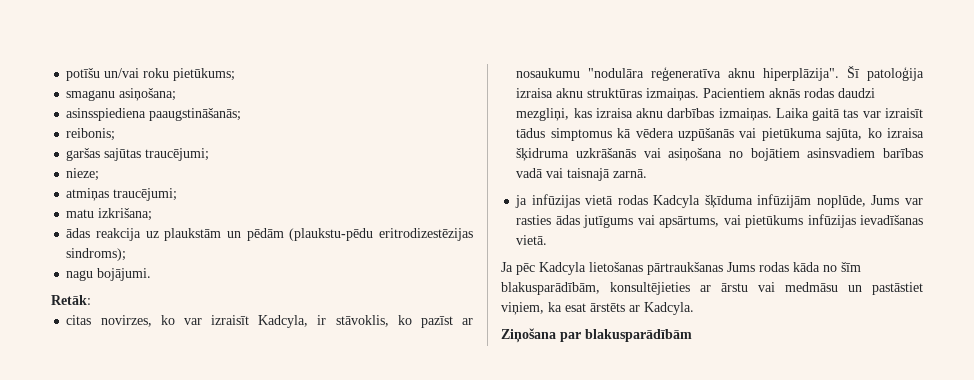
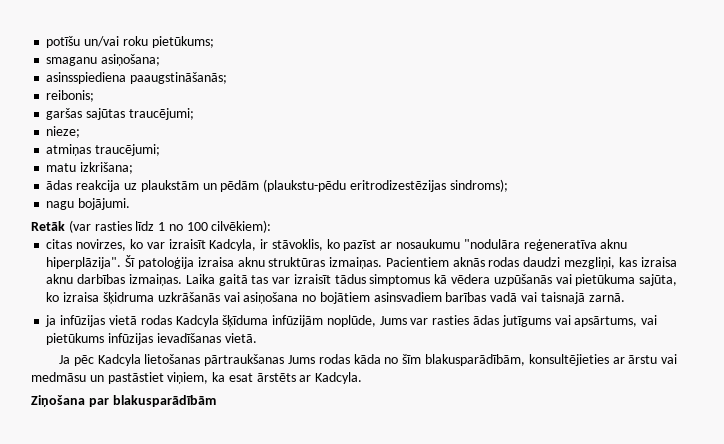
[51,295,91,305] Retāk: -> [31,220,272,233] Retāk (var rasties līdz 1 no 100 cilvēkiem):

